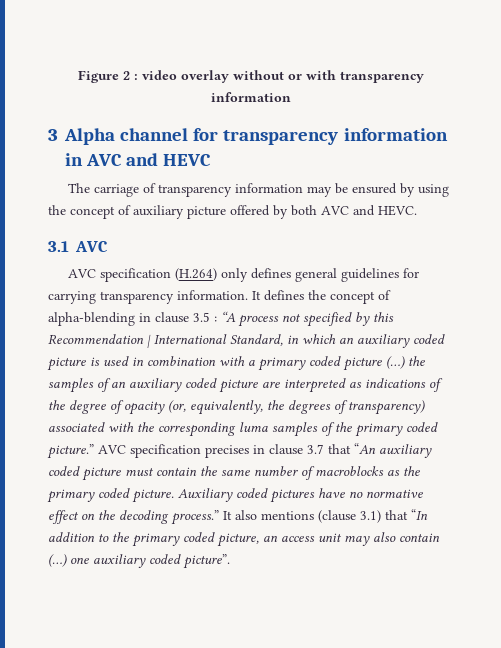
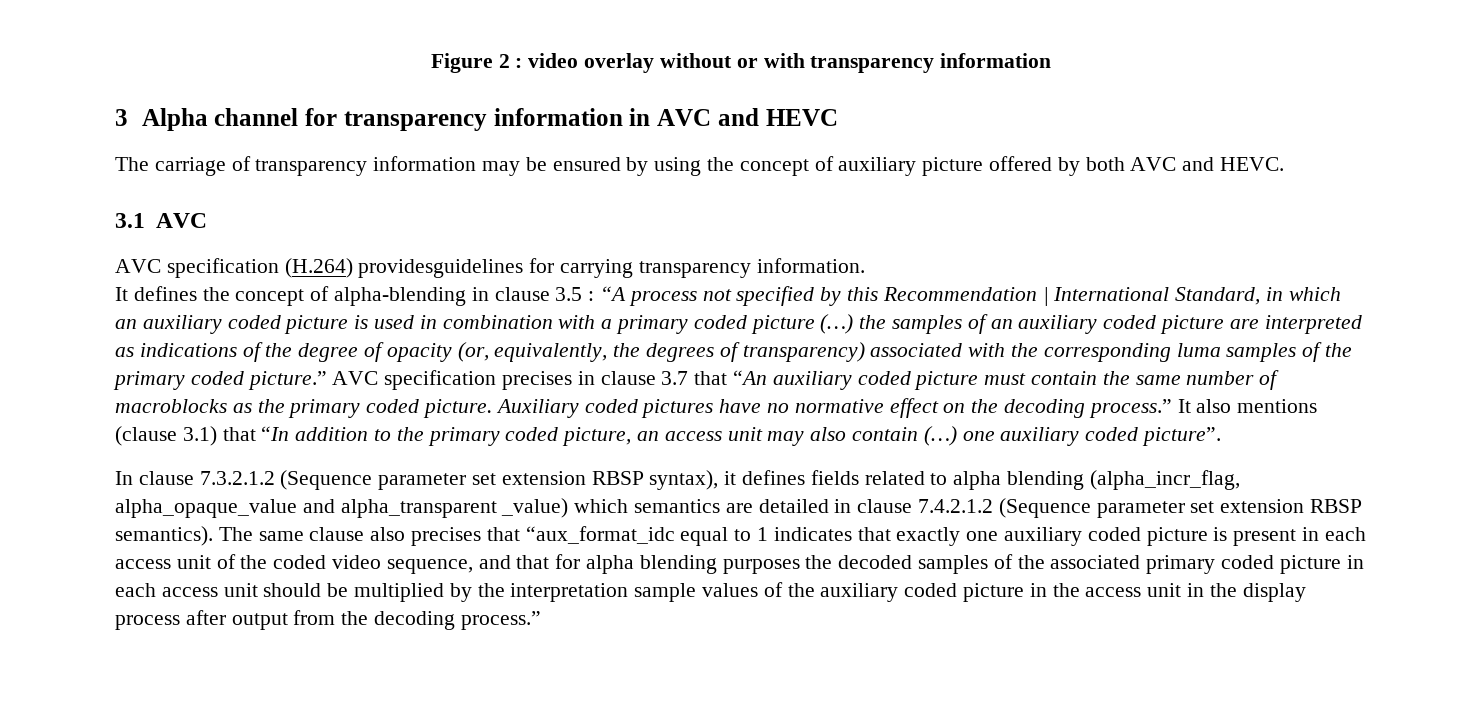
[221,268,400,282] only defines general guidelines -> [358,259,524,278] providesguidelines
(248, 295) none -> (865, 265) //
(230, 561) none -> [115,470,1240,490] [115,498,1363,518] [115,526,1366,546] [115,554,1364,574] [115,582,1306,602] [115,610,541,630] // In clause 7.3.2.1.2 (Sequence parameter set extension RBSP syntax), it defines fields related to alpha blending (alpha_incr_flag, alpha_opaque_value and alpha_transparent _value) which semantics are detailed in clause 7.4.2.1.2 (Sequence parameter set extension RBSP semantics). The same clause also precises that “aux_format_idc equal to 1 indicates that exactly one auxiliary coded picture is present in each access unit of the coded video sequence, and that for alpha blending purposes the decoded samples of the associated primary coded picture in each access unit should be multiplied by the interpretation sample values of the auxiliary coded picture in the access unit in the display process after output from the decoding process.”

